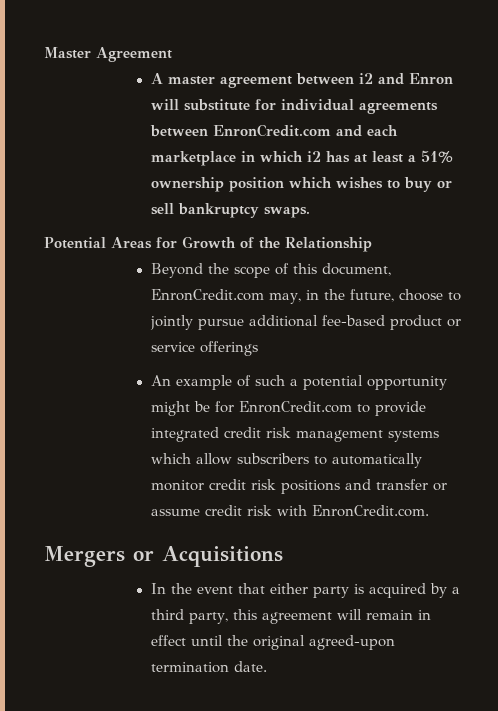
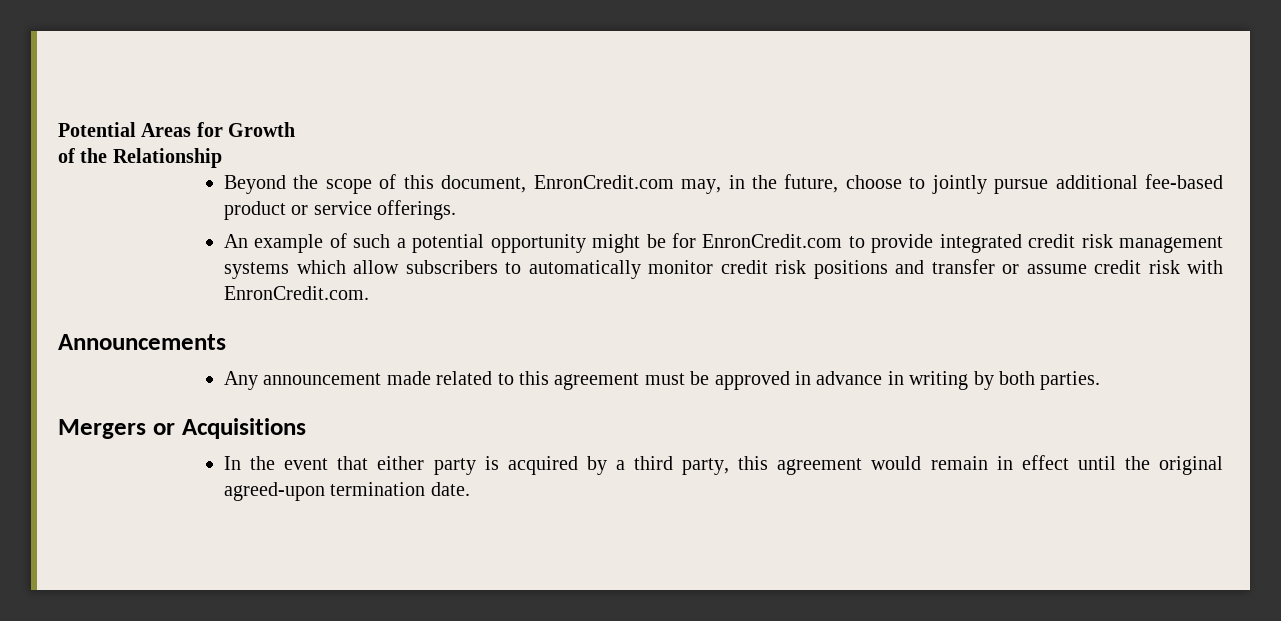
[44,47,172,62] [150,73,453,88] [150,99,438,114] [149,124,398,137] [150,150,453,166] [150,177,452,192] [150,203,310,218] Master Agreement // A master agreement between i2 and Enron will substitute for individual agreements between EnronCredit.com and each marketplace in which i2 has at least a 51% ownership position which wishes to buy or sell bankruptcy swaps. // -> (58, 129) none
(236, 242) none -> (296, 129) //
[199,341,258,356] offerings -> [377,200,457,220] offerings.
(429, 511) none -> [58,334,226,350] [224,371,1101,390] // Announcements // Any announcement made related to this agreement must be approved in advance in writing by both parties.
[336,609,362,620] will -> [871,456,922,470] would

